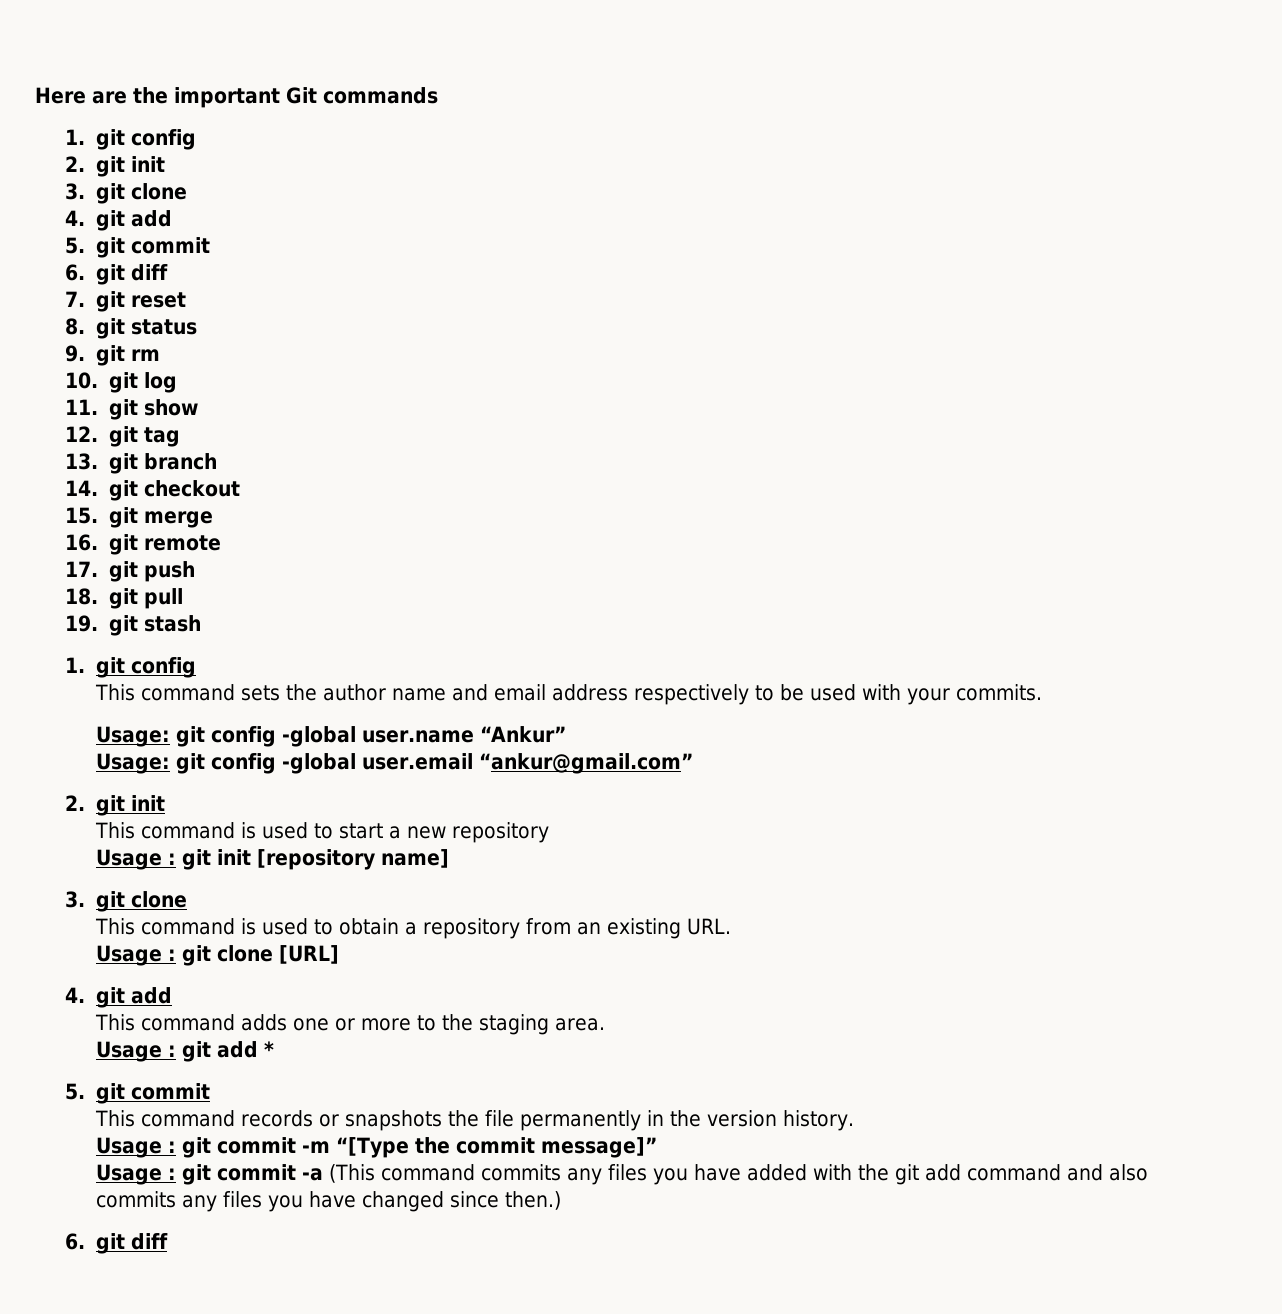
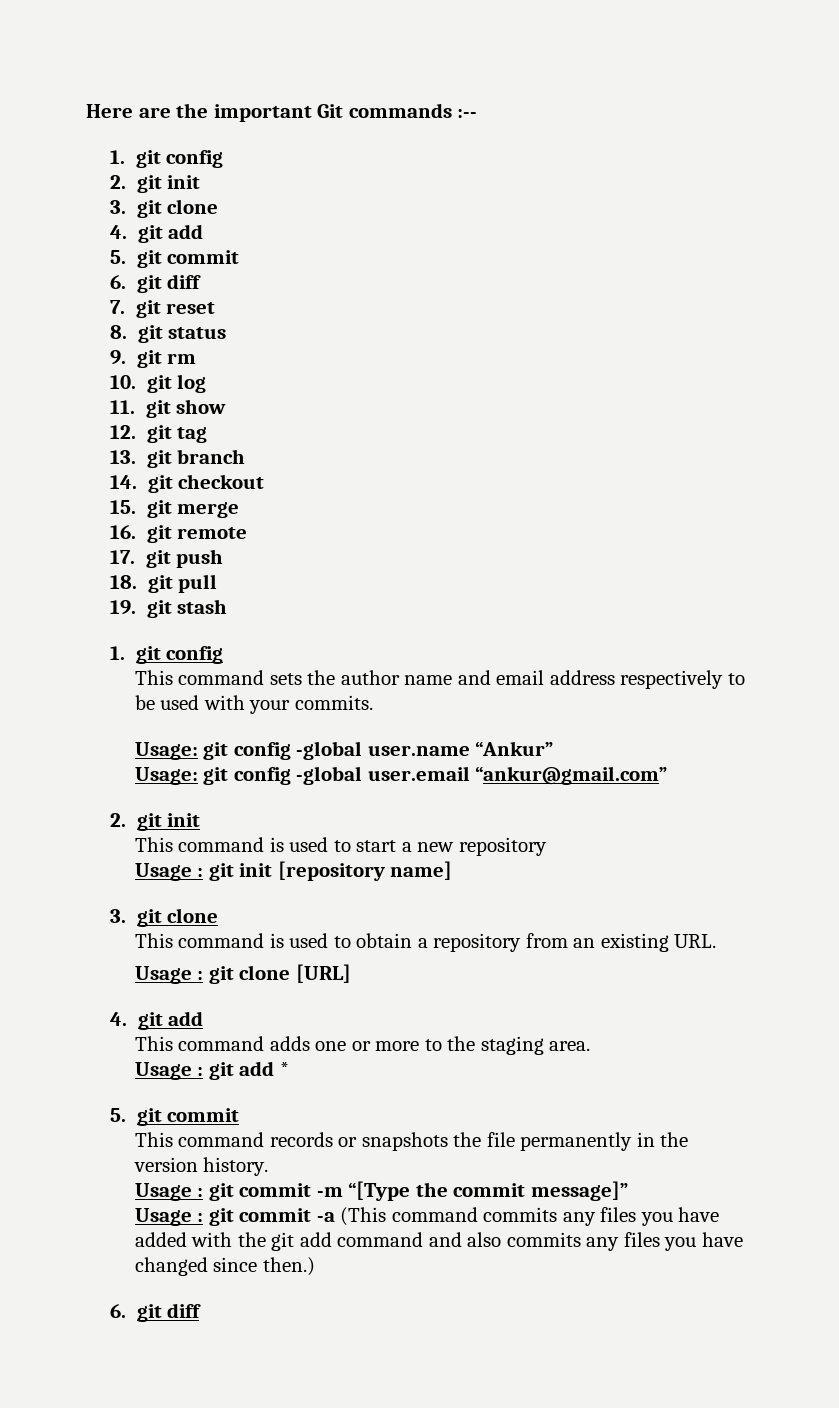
(438, 95) none -> [457,109,478,118] :--

